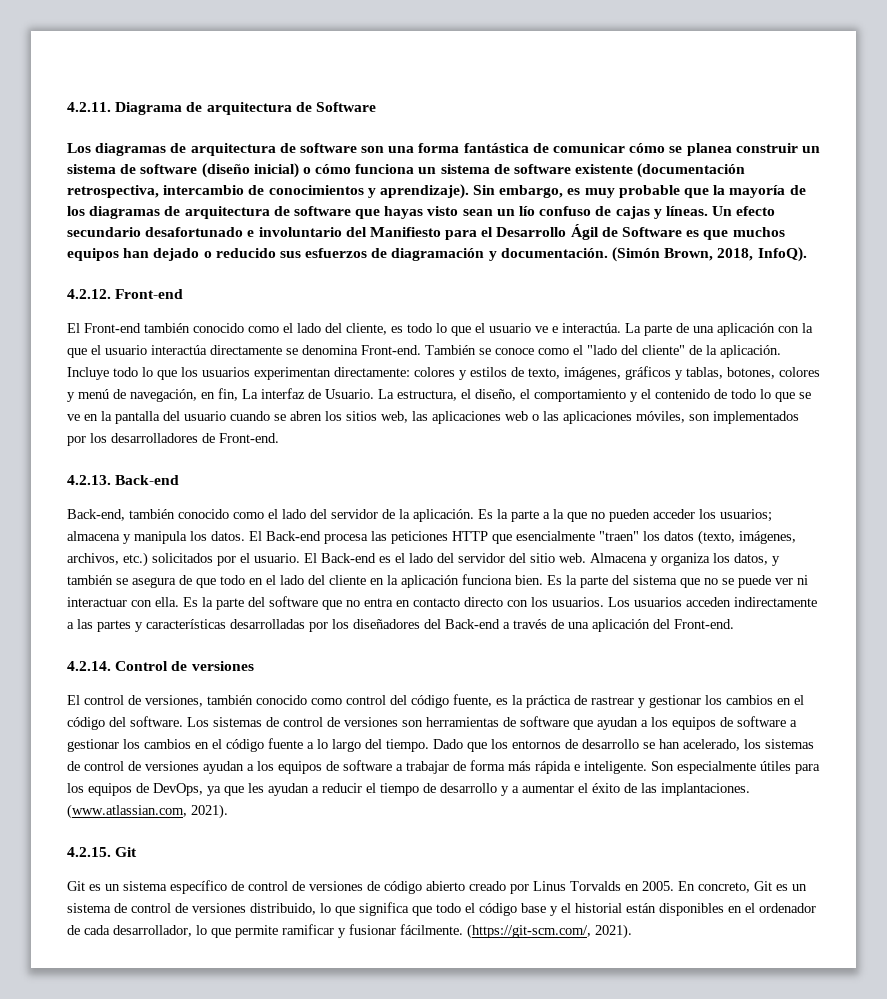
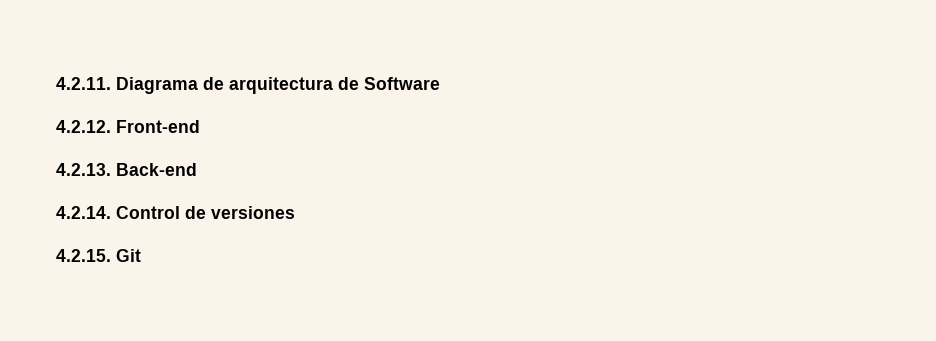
[67,143,820,156] [67,163,746,178] [67,184,806,199] [67,206,776,219] [67,224,785,240] [67,247,807,262] [67,289,184,299] [67,323,813,336] [67,345,781,358] [67,366,820,380] [67,388,811,402] [67,411,799,424] [67,433,279,446] [67,475,180,485] [67,509,772,522] [67,530,796,545] [67,552,780,567] [67,574,808,588] [67,596,817,610] [67,619,734,632] [67,661,254,671] [67,694,804,708] [67,716,797,730] [67,738,814,752] [67,760,820,774] [67,783,750,796] [67,804,228,819] [67,847,138,857] [67,880,807,894] [67,902,816,916] [67,924,632,939] Los diagramas de arquitectura de software son una forma fantástica de comunicar cómo se planea construir un sistema de software (diseño inicial) o cómo funciona un sistema de software existente (documentación retrospectiva, intercambio de conocimientos y aprendizaje). Sin embargo, es muy probable que la mayoría de los diagramas de arquitectura de software que hayas visto sean un lío confuso de cajas y líneas. Un efecto secundario desafortunado e involuntario del Manifiesto para el Desarrollo Ágil de Software es que muchos equipos han dejado o reducido sus esfuerzos de diagramación y documentación. (Simón Brown, 2018, InfoQ). // 4.2.12. Front-end // El Front-end también conocido como el lado del cliente, es todo lo que el usuario ve e interactúa. La parte de una aplicación con la que el usuario interactúa directamente se denomina Front-end. También se conoce como el "lado del cliente" de la aplicación. Incluye todo lo que los usuarios experimentan directamente: colores y estilos de texto, imágenes, gráficos y tablas, botones, colores y menú de navegación, en fin, La interfaz de Usuario. La estructura, el diseño, el comportamiento y el contenido de todo lo que se ve en la pantalla del usuario cuando se abren los sitios web, las aplicaciones web o las aplicaciones móviles, son implementados por los desarrolladores de Front-end. // 4.2.13. Back-end // Back-end, también conocido como el lado del servidor de la aplicación. Es la parte a la que no pueden acceder los usuarios; almacena y manipula los datos. El Back-end procesa las peticiones HTTP que esencialmente "traen" los datos (texto, imágenes, archivos, etc.) solicitados por el usuario. El Back-end es el lado del servidor del sitio web. Almacena y organiza los datos, y también se asegura de que todo en el lado del cliente en la aplicación funciona bien. Es la parte del sistema que no se puede ver ni interactuar con ella. Es la parte del software que no entra en contacto directo con los usuarios. Los usuarios acceden indirectamente a las partes y características desarrolladas por los diseñadores del Back-end a través de una aplicación del Front-end. // 4.2.14. Control de versiones // El control de versiones, también conocido como control del código fuente, es la práctica de rastrear y gestionar los cambios en el código del software. Los sistemas de control de versiones son herramientas de software que ayudan a los equipos de software a gestionar los cambios en el código fuente a lo largo del tiempo. Dado que los entornos de desarrollo se han acelerado, los sistemas de control de versiones ayudan a los equipos de software a trabajar de forma más rápida e inteligente. Son especialmente útiles para los equipos de DevOps, ya que les ayudan a reducir el tiempo de desarrollo y a aumentar el éxito de las implantaciones. (www.atlassian.com, 2021). // 4.2.15. Git // Git es un sistema específico de control de versiones de código abierto creado por Linus Torvalds en 2005. En concreto, Git es un sistema de control de versiones distribuido, lo que significa que todo el código base y el historial están disponibles en el ordenador de cada desarrollador, lo que permite ramificar y fusionar fácilmente. (https://git-scm.com/, 2021). -> [56,120,200,133] [56,163,197,176] [56,206,295,219] [56,249,141,262] 4.2.12. Front-end // 4.2.13. Back-end // 4.2.14. Control de versiones // 4.2.15. Git

